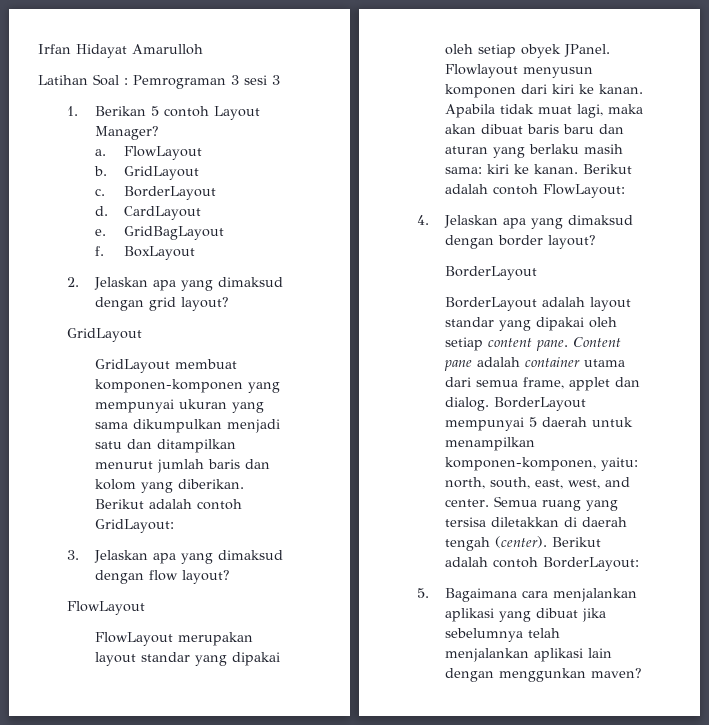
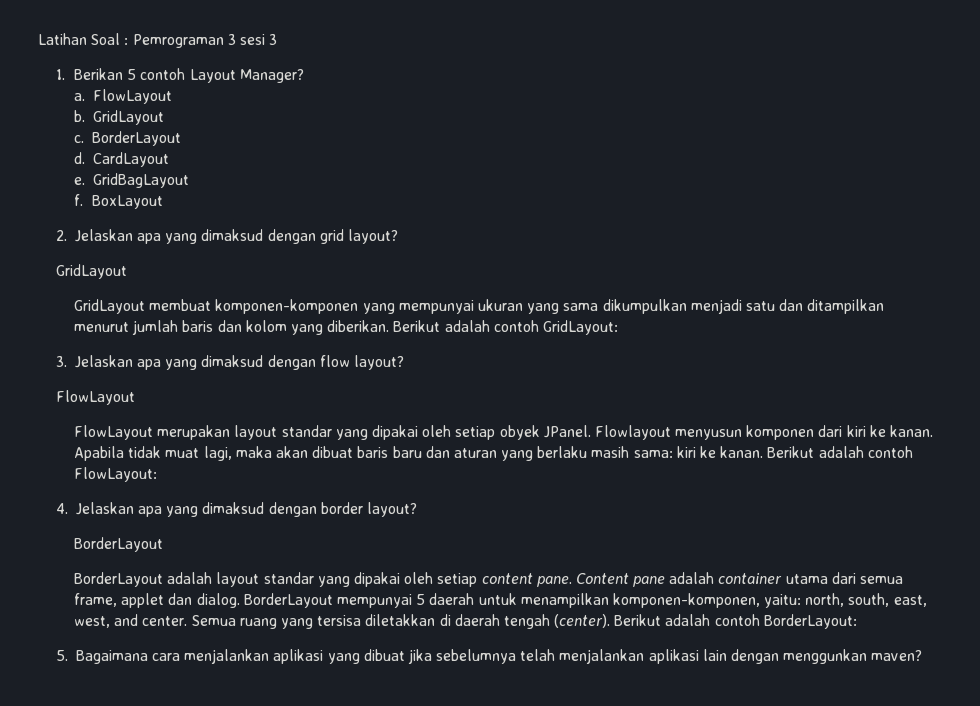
[38,44,203,58] Irfan Hidayat Amarulloh // -> (38, 39) none

